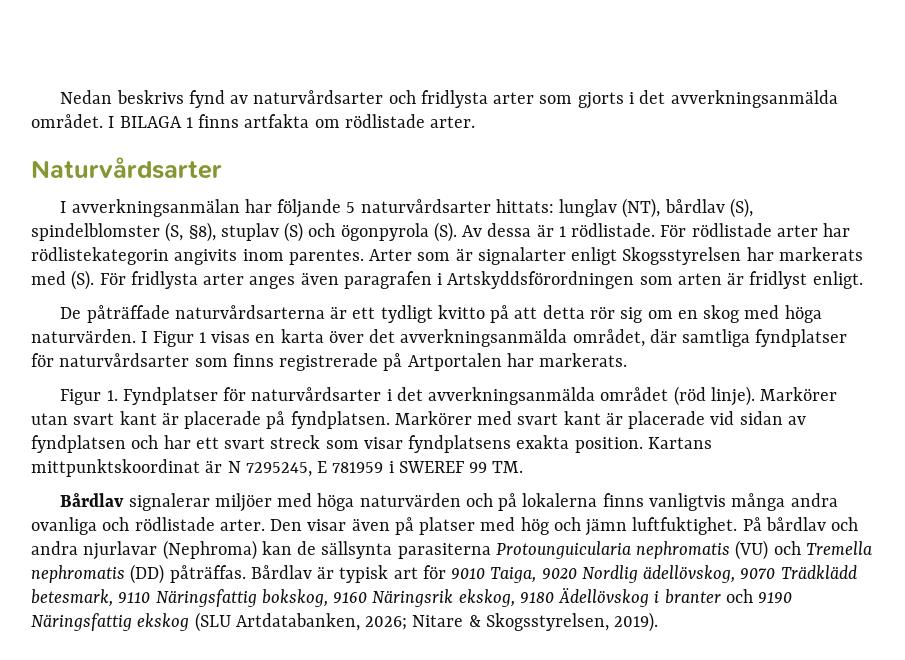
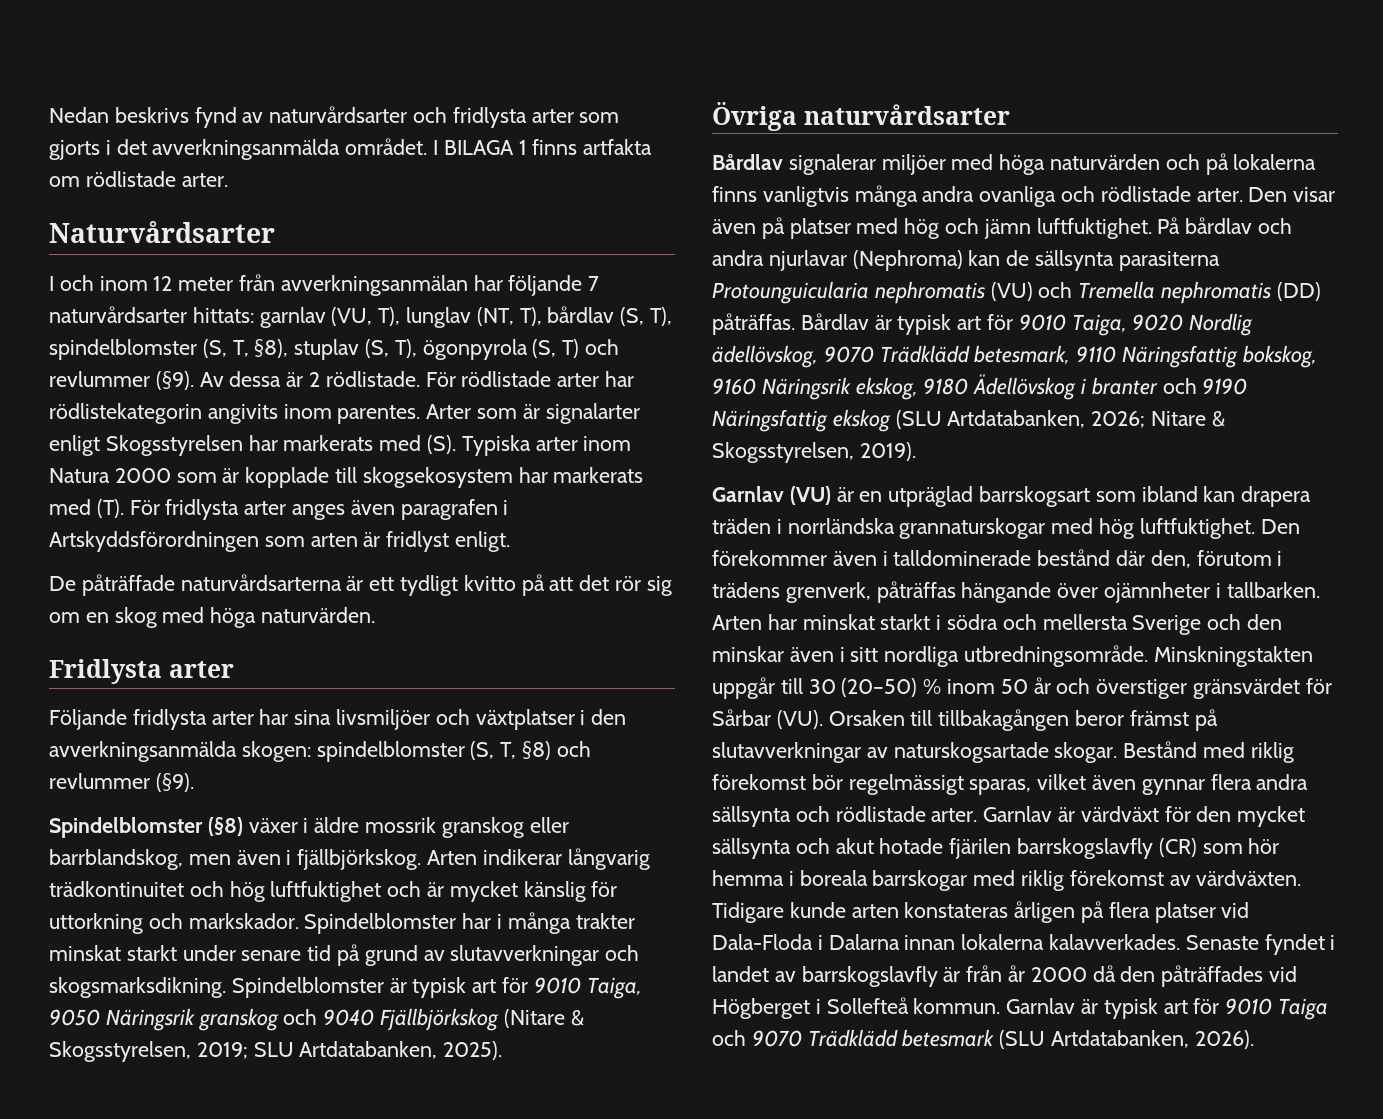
(67, 207) none -> [59,274,276,291] och inom 12 meter från
[346,202,356,213] 5 -> [588,276,600,291] 7
[559,198,753,218] [31,222,184,242] lunglav (NT), bårdlav (S), spindelblomster (S, -> [259,306,673,328] [49,339,249,360] garnlav (VU, T), lunglav (NT, T), bårdlav (S, T), spindelblomster (S, T,
[284,222,457,242] (S) och ögonpyrola (S). -> [365,339,620,360] [49,371,194,390] (S, T), ögonpyrola (S, T) och revlummer (§9).
[558,226,566,237] 1 -> [309,372,321,387] 2
(95, 280) none -> [461,435,632,456] [49,467,644,488] [49,499,124,518] Typiska arter inom Natura 2000 som är kopplade till skogsekosystem har markerats med (T).
[542,305,585,319] detta -> [579,575,610,591] det
[141,329,848,347] [31,353,628,371] [60,386,838,406] [31,411,806,429] [31,435,712,453] [31,459,524,477] I Figur 1 visas en karta över det avverkningsanmälda området, där samtliga fyndplatser för naturvårdsarter som finns registrerade på Artportalen har markerats. // Figur 1. Fyndplatser för naturvårdsarter i det avverkningsanmälda området (röd linje). Markörer utan svart kant är placerade på fyndplatsen. Markörer med svart kant är placerade vid sidan av fyndplatsen och har ett svart streck som visar fyndplatsens exakta position. Kartans mittpunktskoordinat är N 7295245, E 781959 i SWEREF 99 TM. -> [49,659,234,684] [49,709,627,730] [49,741,591,762] [49,773,194,792] [49,817,569,838] [49,848,650,870] [49,881,618,902] [49,912,635,934] [49,944,640,966] [49,977,642,999] [49,1008,584,1031] [49,1041,503,1062] [712,102,1010,131] // Fridlysta arter // Följande fridlysta arter har sina livsmiljöer och växtplatser i den avverkningsanmälda skogen: spindelblomster (S, T, §8) och revlummer (§9). // Spindelblomster (§8) växer i äldre mossrik granskog eller barrblandskog, men även i fjällbjörkskog. Arten indikerar långvarig trädkontinuitet och hög luftfuktighet och är mycket känslig för uttorkning och markskador. Spindelblomster har i många trakter minskat starkt under senare tid på grund av slutavverkningar och skogsmarksdikning. Spindelblomster är typisk art för 9010 Taiga, 9050 Näringsrik granskog och 9040 Fjällbjörkskog (Nitare & Skogsstyrelsen, 2019; SLU Artdatabanken, 2025). // Övriga naturvårdsarter
(659, 622) none -> [712,486,1312,507] [712,518,1300,539] [712,549,1283,568] [712,581,1320,603] [712,614,1283,635] [712,645,1313,667] [712,677,1332,699] [712,709,1218,731] [712,741,1294,763] [712,774,1309,795] [712,806,1306,827] [712,838,1280,859] [712,870,1302,891] [712,901,1250,923] [712,934,1336,955] [712,965,1298,987] [712,997,1329,1020] [712,1029,1254,1049] // Garnlav (VU) är en utpräglad barrskogsart som ibland kan drapera träden i norrländska grannaturskogar med hög luftfuktighet. Den förekommer även i talldominerade bestånd där den, förutom i trädens grenverk, påträffas hängande över ojämnheter i tallbarken. Arten har minskat starkt i södra och mellersta Sverige och den minskar även i sitt nordliga utbredningsområde. Minskningstakten uppgår till 30 (20–50) % inom 50 år och överstiger gränsvärdet för Sårbar (VU). Orsaken till tillbakagången beror främst på slutavverkningar av naturskogsartade skogar. Bestånd med riklig förekomst bör regelmässigt sparas, vilket även gynnar flera andra sällsynta och rödlistade arter. Garnlav är värdväxt för den mycket sällsynta och akut hotade fjärilen barrskogslavfly (CR) som hör hemma i boreala barrskogar med riklig förekomst av värdväxten. Tidigare kunde arten konstateras årligen på flera platser vid Dala-Floda i Dalarna innan lokalerna kalavverkades. Senaste fyndet i landet av barrskogslavfly är från år 2000 då den påträffades vid Högberget i Sollefteå kommun. Garnlav är typisk art för 9010 Taiga och 9070 Trädklädd betesmark (SLU Artdatabanken, 2026).

